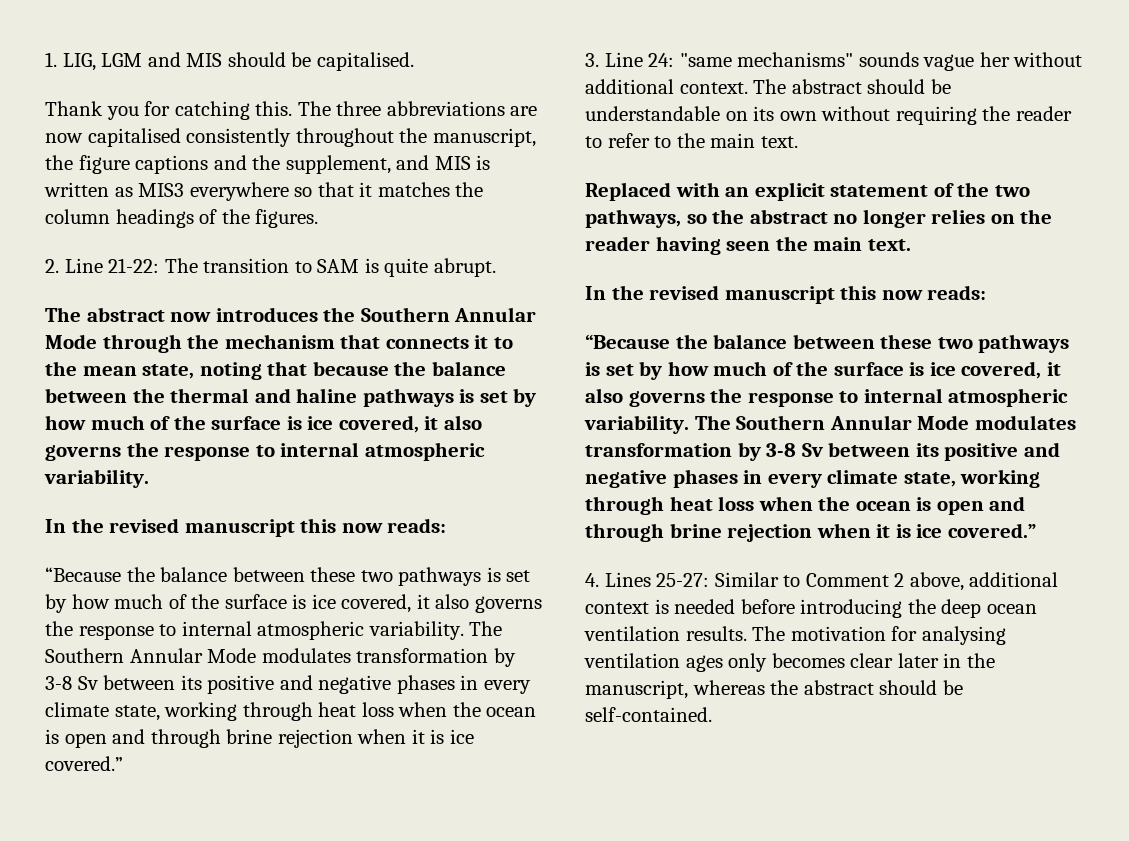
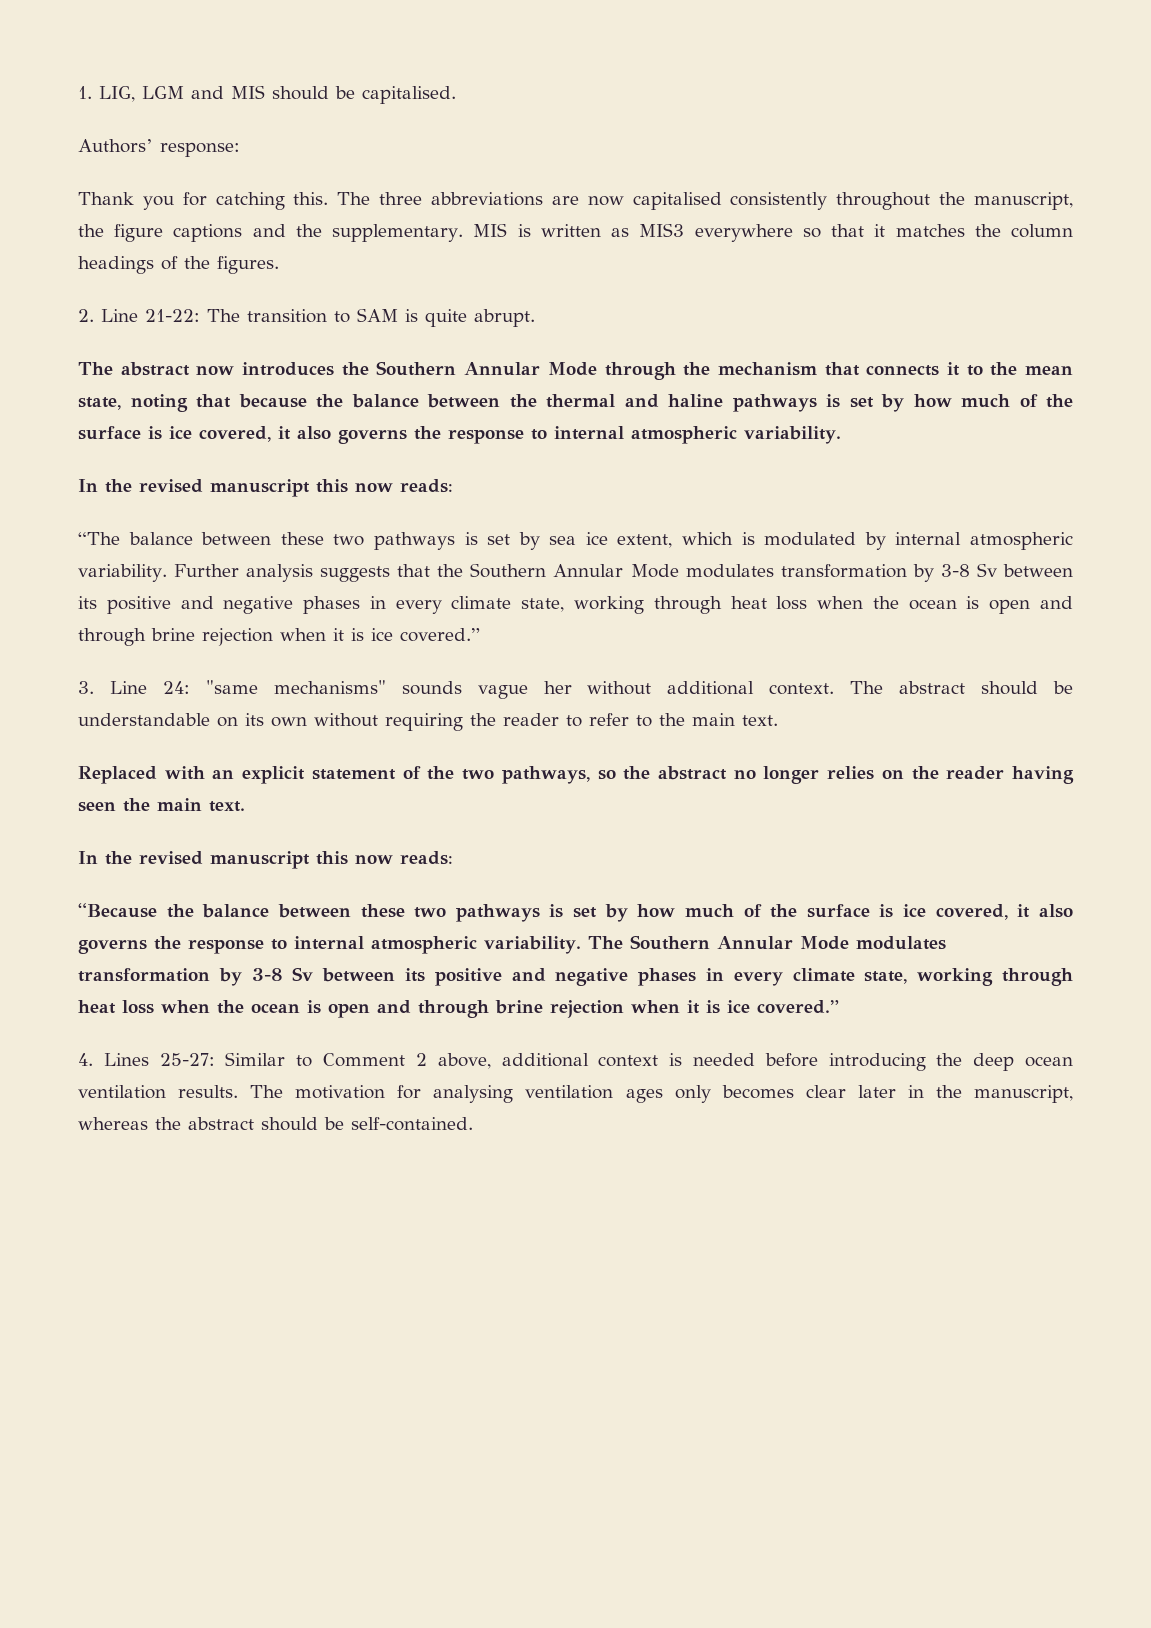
(414, 61) none -> [78,139,240,157] // Authors’ response:
[285,155,430,174] supplement, and -> [332,224,464,242] supplementary.
[45,567,531,586] [45,594,542,613] [45,621,503,640] “Because the balance between these two pathways is set by how much of the surface is ice covered, it also governs the response to internal atmospheric variability. The -> [78,532,1073,550] [78,564,464,582] “The balance between these two pathways is set by sea ice extent, which is modulated by internal atmospheric variability. Further analysis suggests that the

